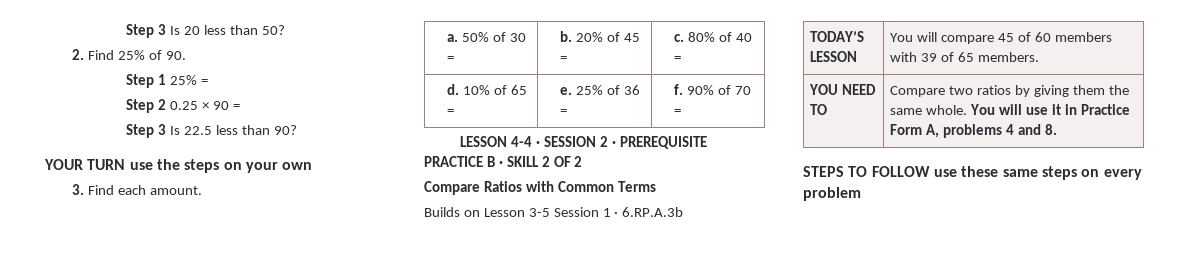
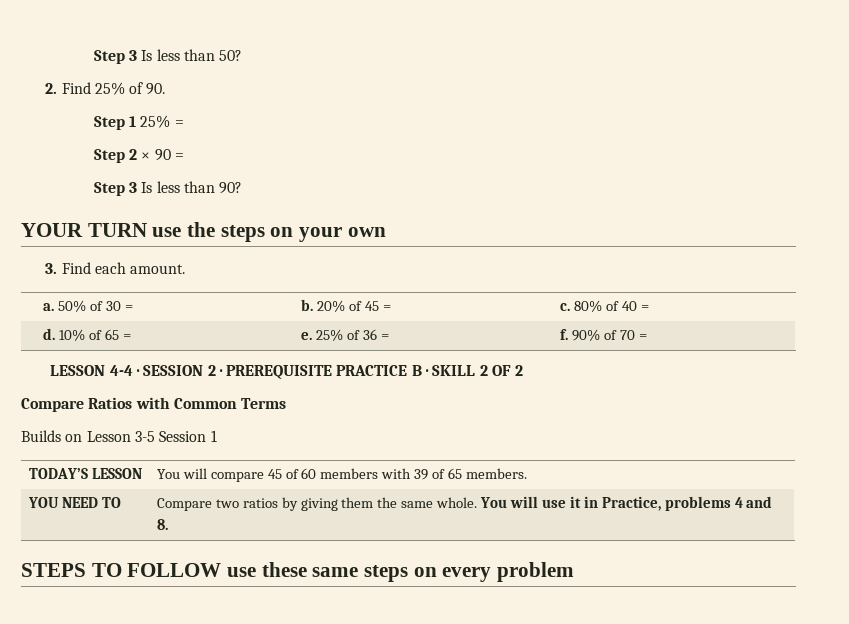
[126,24,201,38] Step 3 Is 20 -> [93,50,153,64] Step 3 Is
[170,101,199,110] 0.25 -> (137, 154) none
[184,126,213,135] 22.5 -> (153, 187) none
[614,207,684,217] · 6.RP.A.3b -> (217, 436) none
[1080,104,1130,115] [890,124,940,138] Practice Form A, -> [601,496,661,511] Practice,

